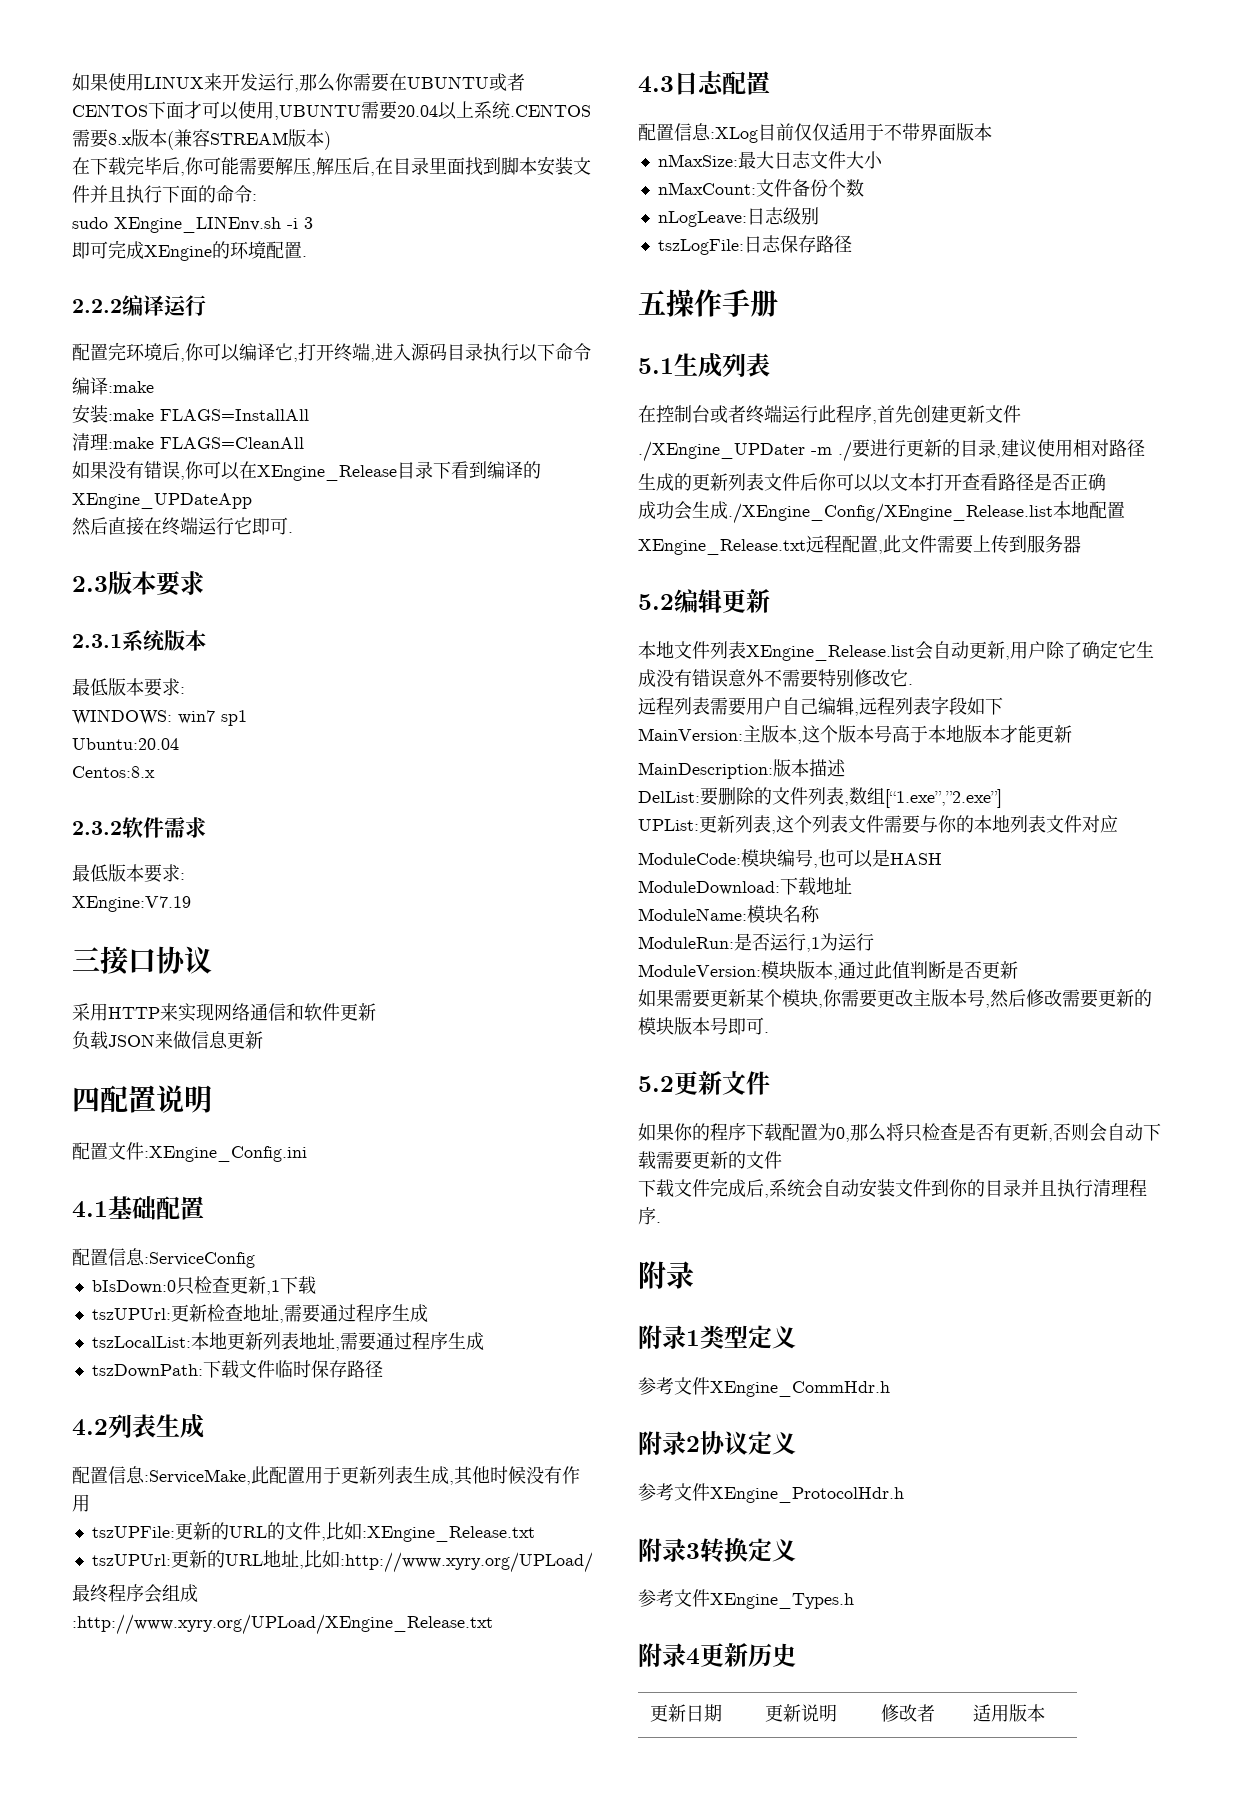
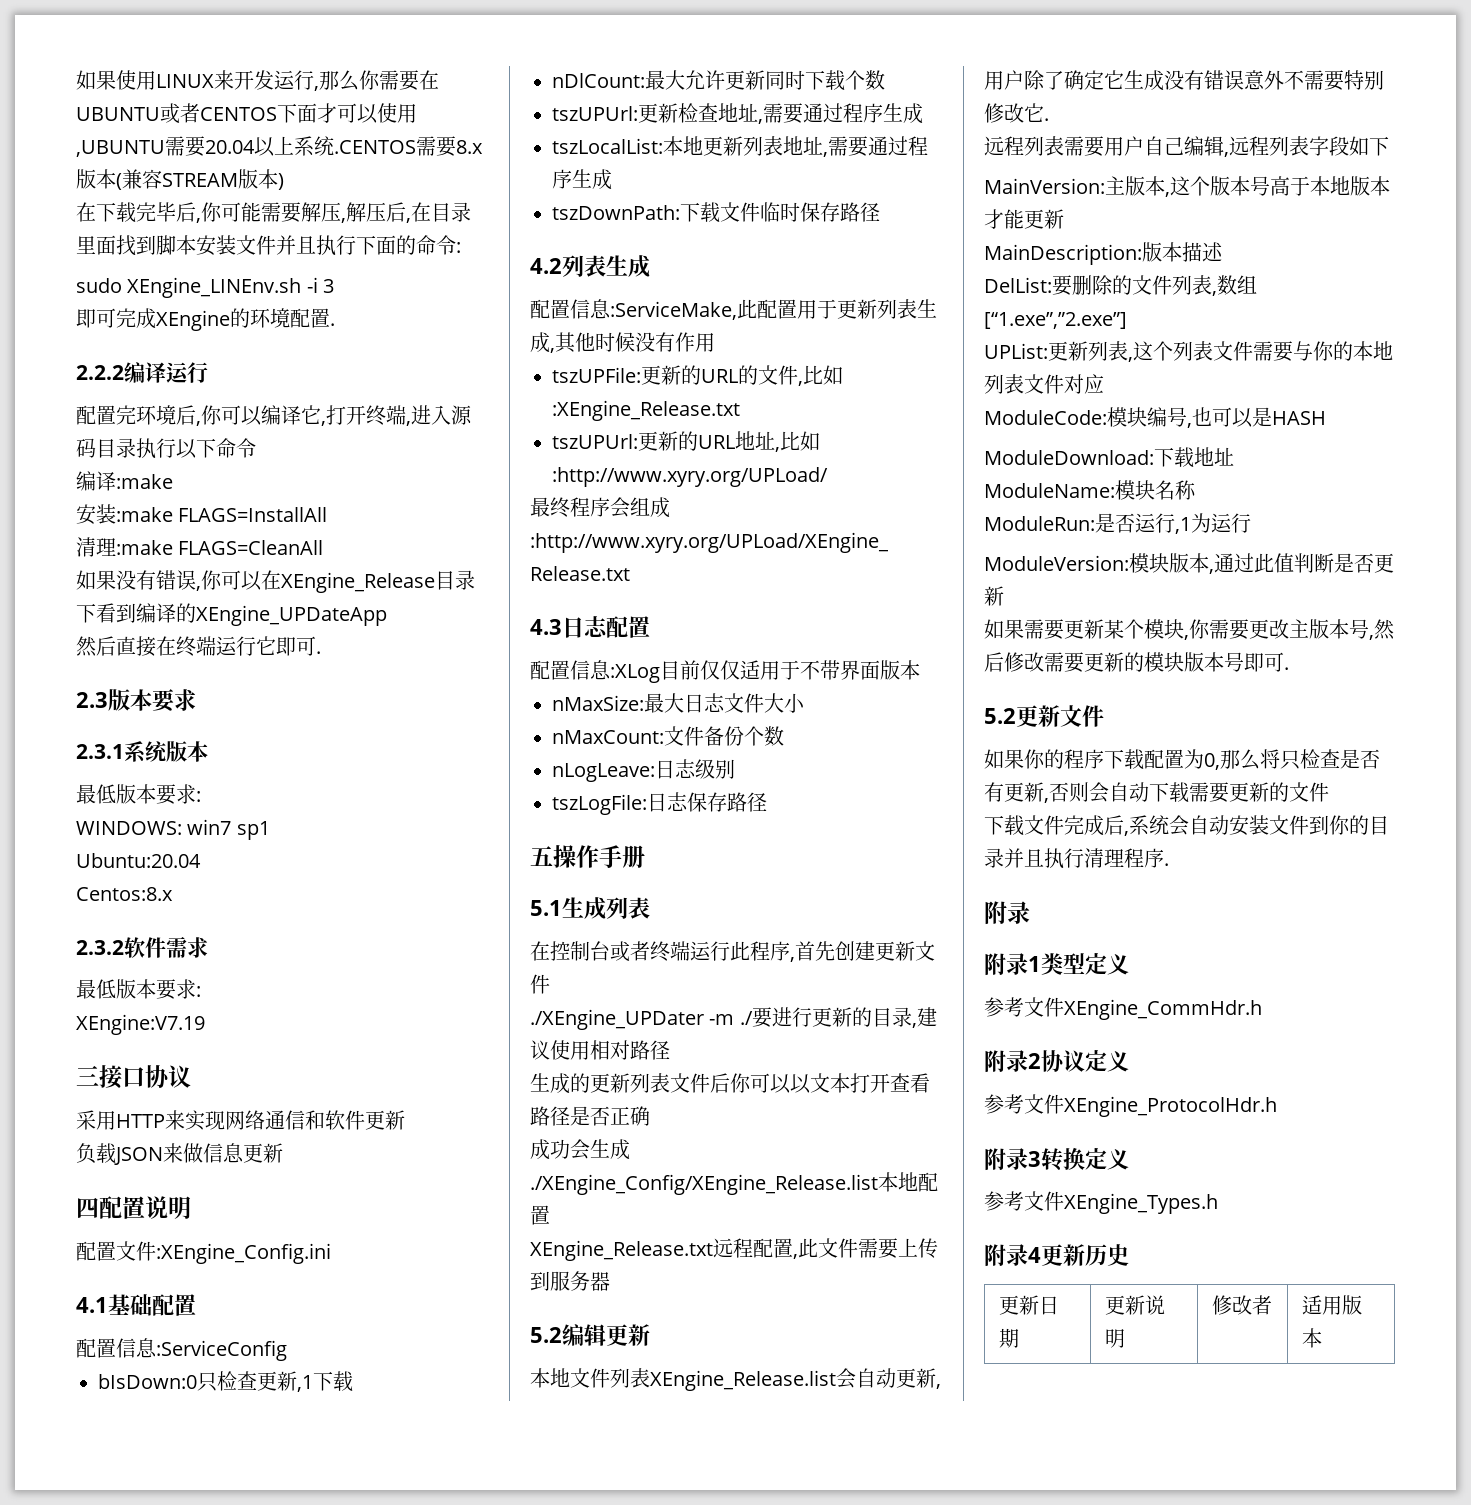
(316, 1285) none -> [552,70,885,91] // nDlCount:最大允许更新同时下载个数

